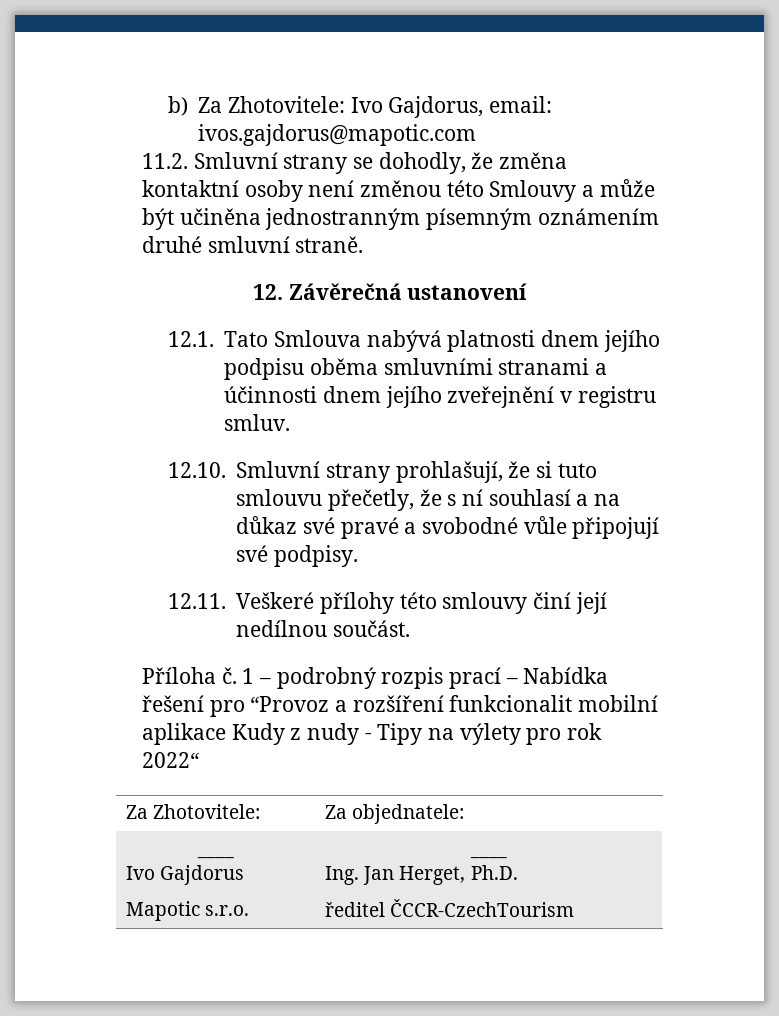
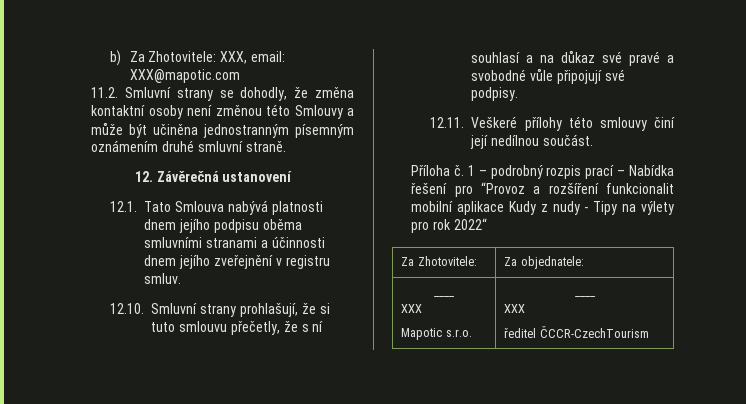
[350,96,553,118] [198,124,477,146] Ivo Gajdorus, email: ivos.gajdorus@mapotic.com -> [220,51,286,64] [129,69,240,83] XXX, email: XXX@mapotic.com
[126,865,245,885] Ivo Gajdorus -> [401,304,423,313] XXX
[325,865,518,885] Ing. Jan Herget, Ph.D. -> [504,304,526,313] XXX

